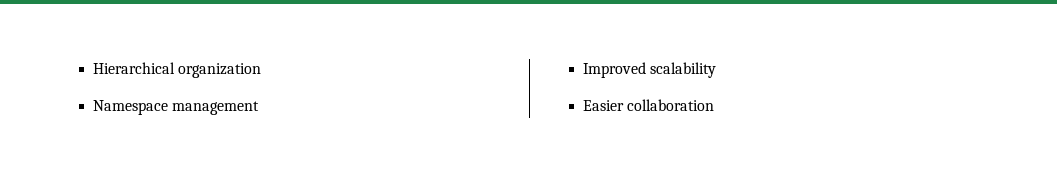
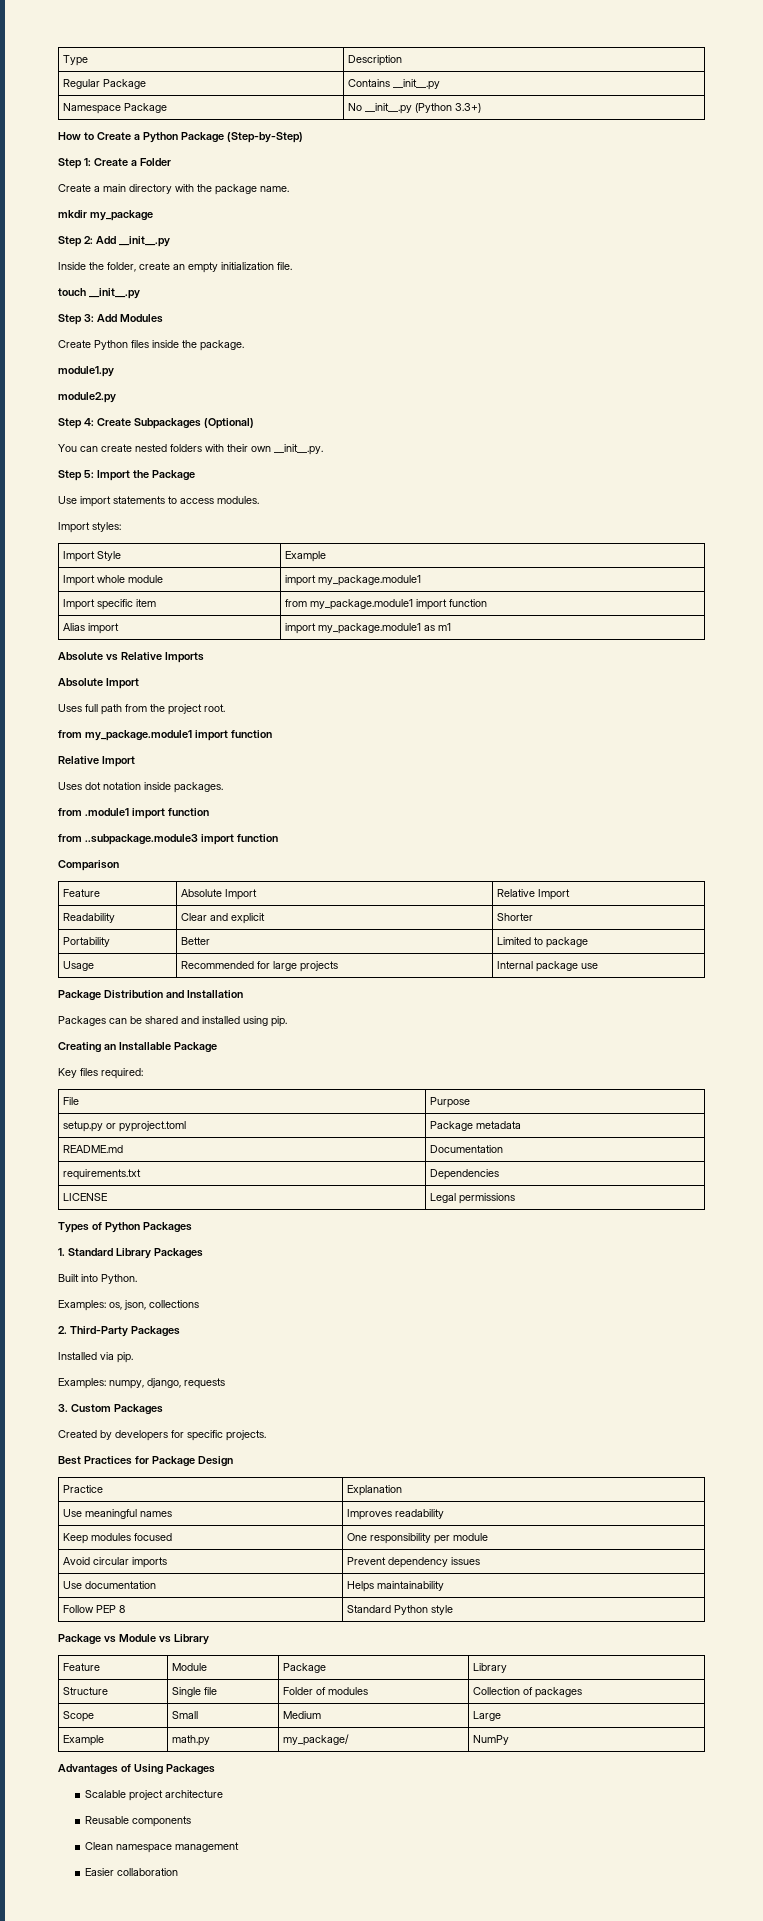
[93,62,262,78] [93,100,169,115] Hierarchical organization // Namespace -> [63,55,89,66] [348,55,403,66] [63,79,147,89] [348,79,441,90] [63,103,168,114] [348,103,482,114] [58,132,303,143] [58,158,171,169] [58,184,289,195] [58,210,153,221] [58,236,170,247] [58,262,292,273] [58,288,140,299] [58,314,163,325] [58,340,244,351] [58,366,114,377] [58,392,116,403] [58,418,254,429] [58,444,323,455] [58,470,195,481] [58,496,259,507] [58,522,121,533] [63,551,122,562] [285,551,327,562] [63,575,164,586] [285,575,422,586] [63,599,157,610] [285,599,488,610] [63,623,120,634] [285,623,452,634] [58,652,204,663] [58,678,139,689] [58,704,225,715] [58,730,272,741] [58,756,135,767] [58,782,223,793] [58,808,209,819] [58,834,278,845] [58,860,119,871] [63,889,101,897] [181,889,258,900] [497,889,571,900] [63,913,116,923] [181,913,266,924] [497,913,534,921] [63,937,111,947] [181,937,211,945] [497,937,589,948] [63,961,95,971] [181,961,339,972] [497,961,599,972] [58,990,243,1001] [58,1016,287,1027] [58,1042,217,1053] [58,1068,143,1079] [63,1097,80,1105] [430,1097,471,1108] [63,1121,187,1132] [430,1121,522,1131] [63,1145,124,1153] [430,1145,504,1153] [63,1169,142,1180] [430,1169,500,1180] [63,1193,108,1201] [430,1193,516,1204] [58,1222,192,1233] [58,1248,203,1259] [58,1274,137,1284] [58,1300,199,1311] [58,1326,180,1337] [58,1352,133,1363] [58,1378,225,1389] [58,1404,163,1415] [58,1430,266,1441] [58,1456,233,1467] [63,1485,104,1493] [347,1485,403,1496] [63,1509,173,1519] [347,1509,445,1520] [63,1533,173,1544] [347,1533,489,1544] [63,1557,168,1568] [347,1557,481,1568] [63,1581,157,1589] [347,1581,445,1592] [63,1605,126,1613] [347,1605,454,1615] [58,1634,209,1645] [63,1663,101,1671] [172,1663,208,1671] [283,1663,327,1673] [473,1663,508,1673] [63,1687,109,1695] [172,1687,218,1697] [283,1687,369,1695] [473,1687,583,1698] [63,1711,95,1722] [172,1711,199,1719] [283,1711,322,1719] [473,1711,502,1721] [63,1735,105,1746] [172,1735,211,1746] [283,1734,350,1746] [473,1735,510,1745] [58,1764,215,1775] [85,1790,224,1801] [85,1816,192,1827] [85,1842,173,1853] Type | Description // Regular Package | Contains __init__.py // Namespace Package | No __init__.py (Python 3.3+) // How to Create a Python Package (Step-by-Step) // Step 1: Create a Folder // Create a main directory with the package name. // mkdir my_package // Step 2: Add __init__.py // Inside the folder, create an empty initialization file. // touch __init__.py // Step 3: Add Modules // Create Python files inside the package. // module1.py // module2.py // Step 4: Create Subpackages (Optional) // You can create nested folders with their own __init__.py. // Step 5: Import the Package // Use import statements to access modules. // Import styles: // Import Style | Example // Import whole module | import my_package.module1 // Import specific item | from my_package.module1 import function // Alias import | import my_package.module1 as m1 // Absolute vs Relative Imports // Absolute Import // Uses full path from the project root. // from my_package.module1 import function // Relative Import // Uses dot notation inside packages. // from .module1 import function // from ..subpackage.module3 import function // Comparison // Feature | Absolute Import | Relative Import // Readability | Clear and explicit | Shorter // Portability | Better | Limited to package // Usage | Recommended for large projects | Internal package use // Package Distribution and Installation // Packages can be shared and installed using pip. // Creating an Installable Package // Key files required: // File | Purpose // setup.py or pyproject.toml | Package metadata // README.md | Documentation // requirements.txt | Dependencies // LICENSE | Legal permissions // Types of Python Packages // 1. Standard Library Packages // Built into Python. // Examples: os, json, collections // 2. Third-Party Packages // Installed via pip. // Examples: numpy, django, requests // 3. Custom Packages // Created by developers for specific projects. // Best Practices for Package Design // Practice | Explanation // Use meaningful names | Improves readability // Keep modules focused | One responsibility per module // Avoid circular imports | Prevent dependency issues // Use documentation | Helps maintainability // Follow PEP 8 | Standard Python style // Package vs Module vs Library // Feature | Module | Package | Library // Structure | Single file | Folder of modules | Collection of packages // Scope | Small | Medium | Large // Example | math.py | my_package/ | NumPy // Advantages of Using Packages // Scalable project architecture // Reusable components // Clean namespace
[583,62,717,78] // Improved scalability -> (240, 1847) none

